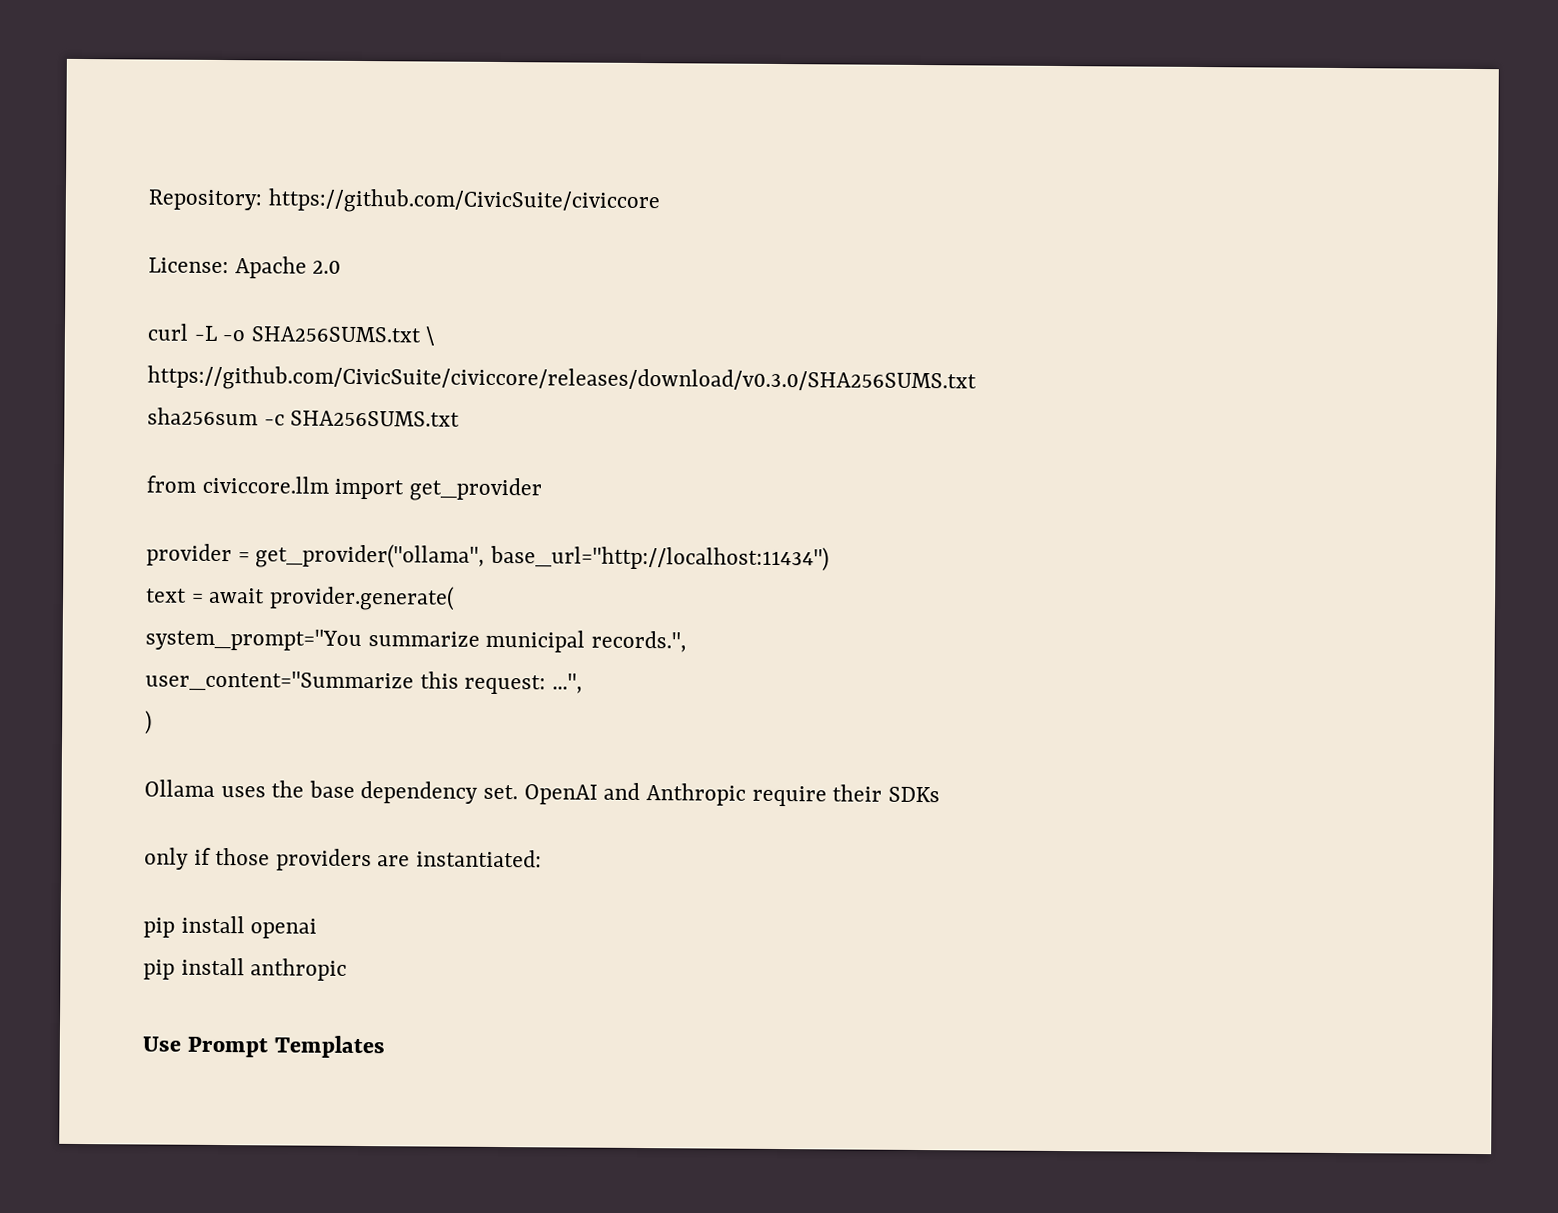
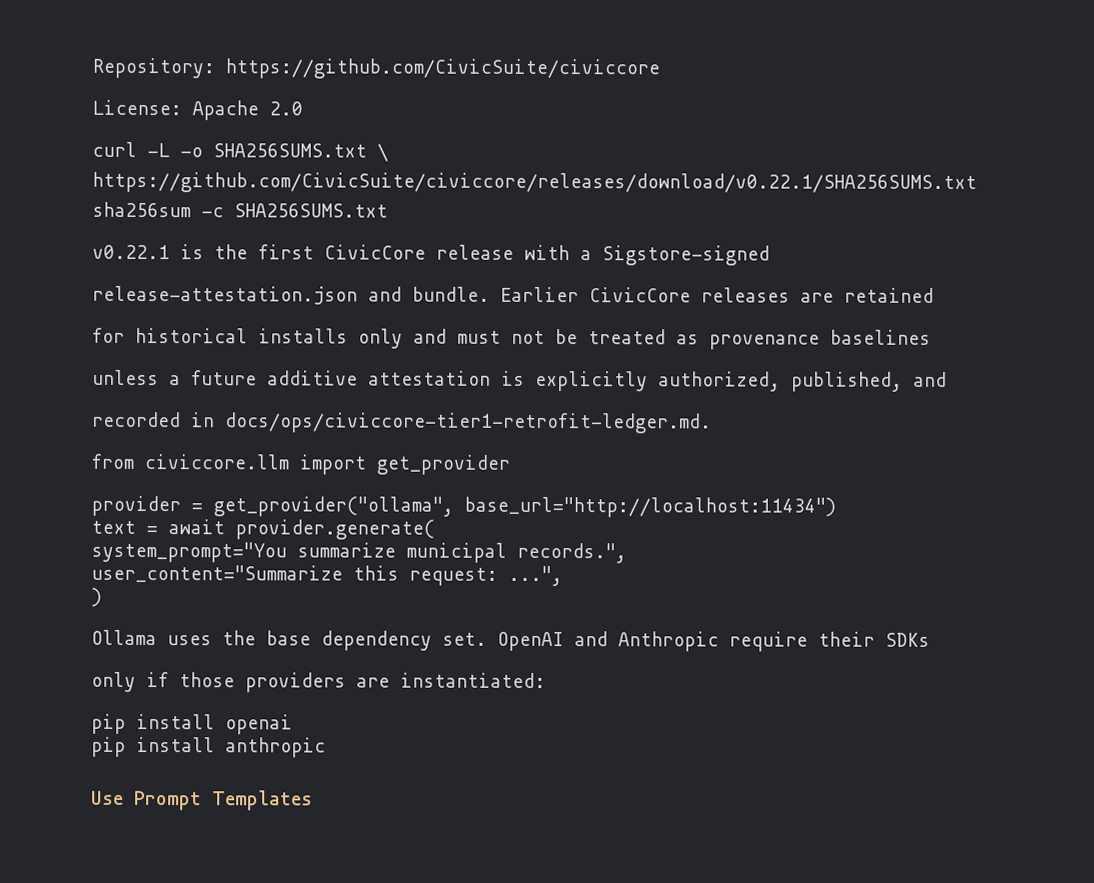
[147,365,977,395] https://github.com/CivicSuite/civiccore/releases/download/v0.3.0/SHA256SUMS.txt -> [92,171,977,195] https://github.com/CivicSuite/civiccore/releases/download/v0.22.1/SHA256SUMS.txt
(461, 418) none -> [92,244,770,266] [92,285,934,305] [92,327,931,350] [92,369,947,392] [92,411,712,434] // v0.22.1 is the first CivicCore release with a Sigstore-signed // release-attestation.json and bundle. Earlier CivicCore releases are retained // for historical installs only and must not be treated as provenance baselines // unless a future additive attestation is explicitly authorized, published, and // recorded in docs/ops/civiccore-tier1-retrofit-ledger.md.

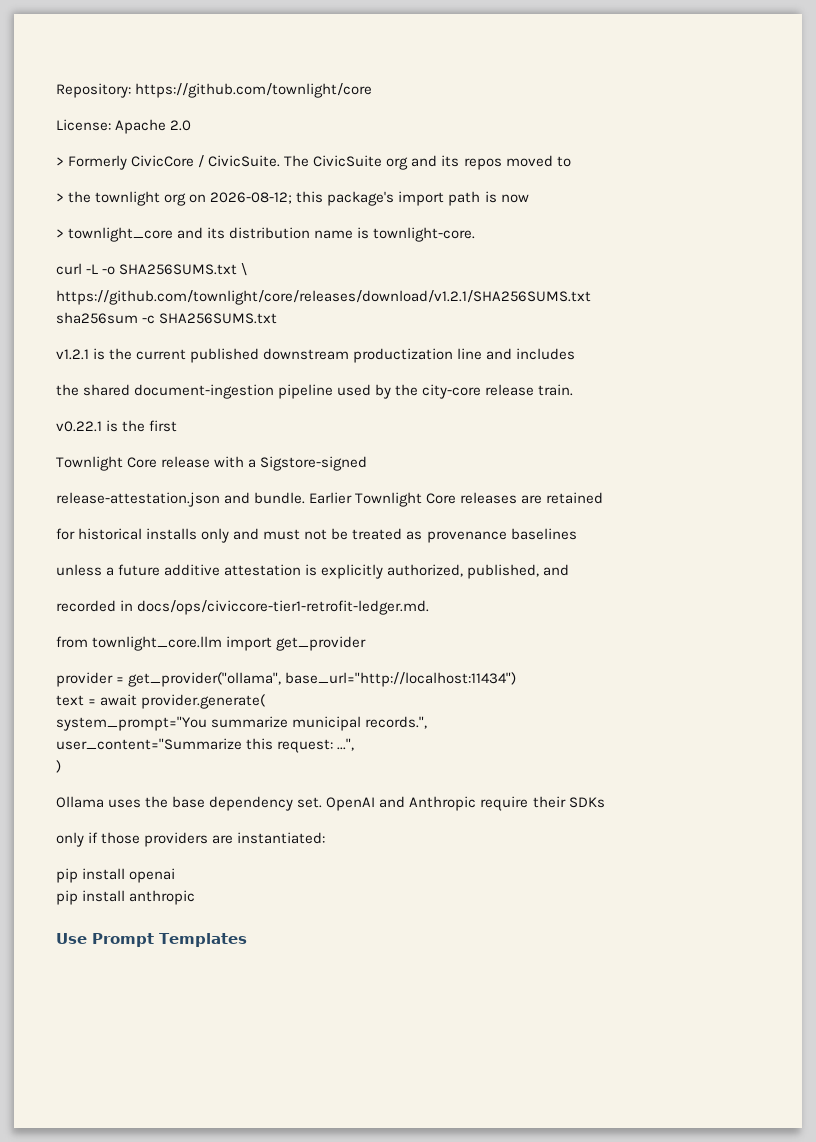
[225,58,660,80] https://github.com/CivicSuite/civiccore -> [135,83,373,98] https://github.com/townlight/core
(303, 108) none -> [56,155,571,170] [56,191,529,206] [56,227,476,242] // > Formerly CivicCore / CivicSuite. The CivicSuite org and its repos moved to // > the townlight org on 2026-08-12; this package's import path is now // > townlight_core and its distribution name is townlight-core.
[92,171,977,195] https://github.com/CivicSuite/civiccore/releases/download/v0.22.1/SHA256SUMS.txt -> [56,290,591,305] https://github.com/townlight/core/releases/download/v1.2.1/SHA256SUMS.txt
(388, 210) none -> [56,348,576,363] [56,384,574,399] // v1.2.1 is the current published downstream productization line and includes // the shared document-ingestion pipeline used by the city-core release train.
[324,244,426,260] CivicCore -> [56,456,158,471] // Townlight Core
[589,287,691,303] CivicCore -> [355,492,457,507] Townlight Core
[144,454,289,470] civiccore.llm -> [92,636,223,651] townlight_core.llm

